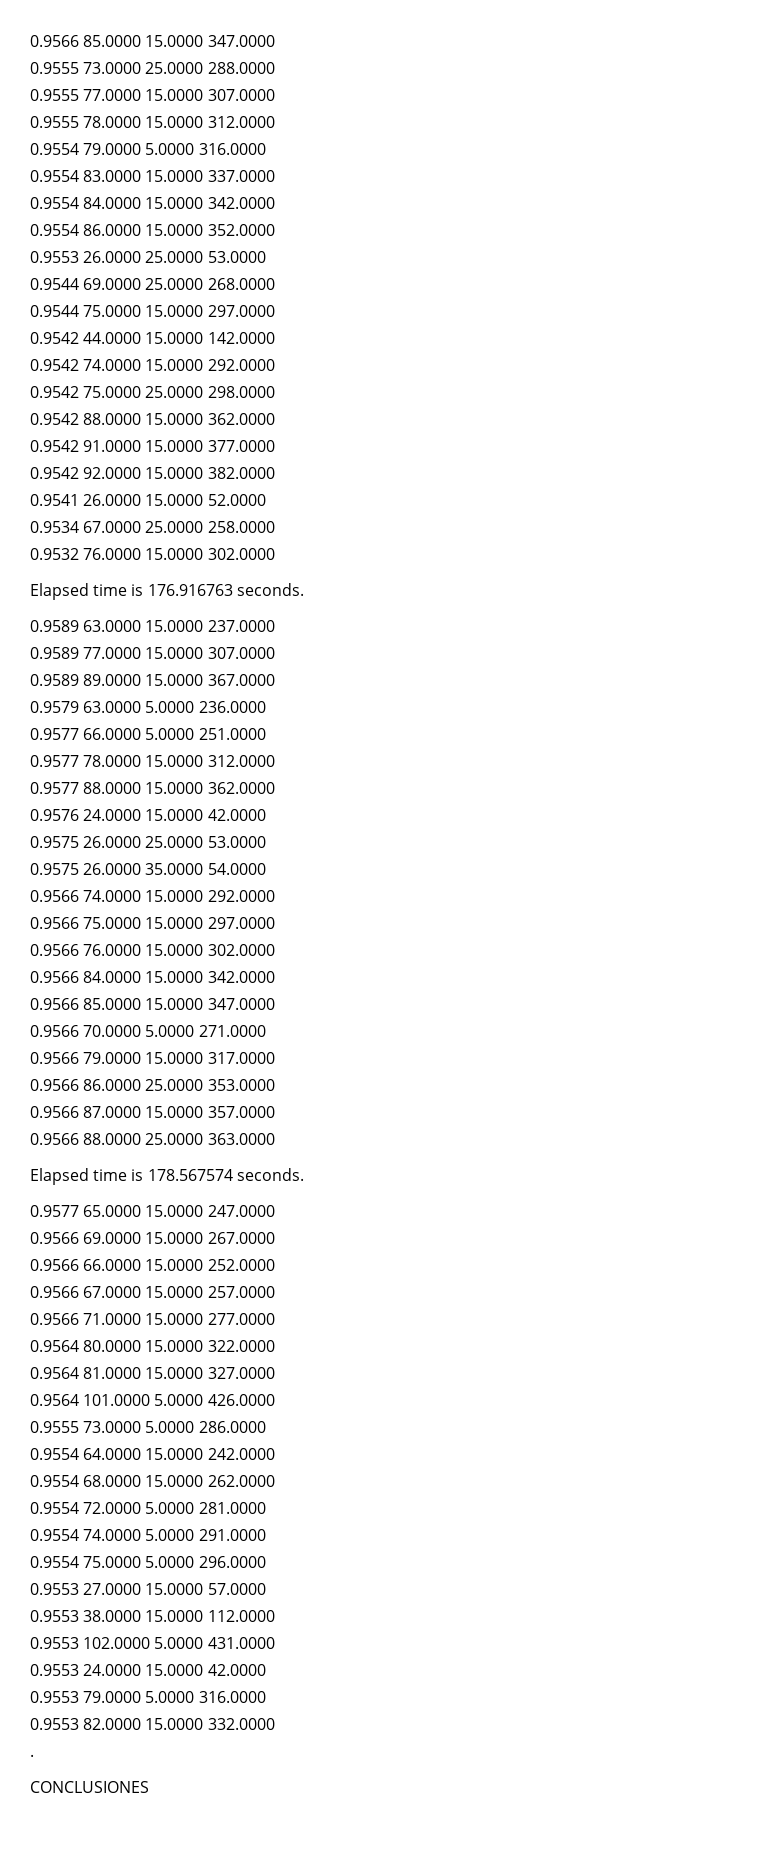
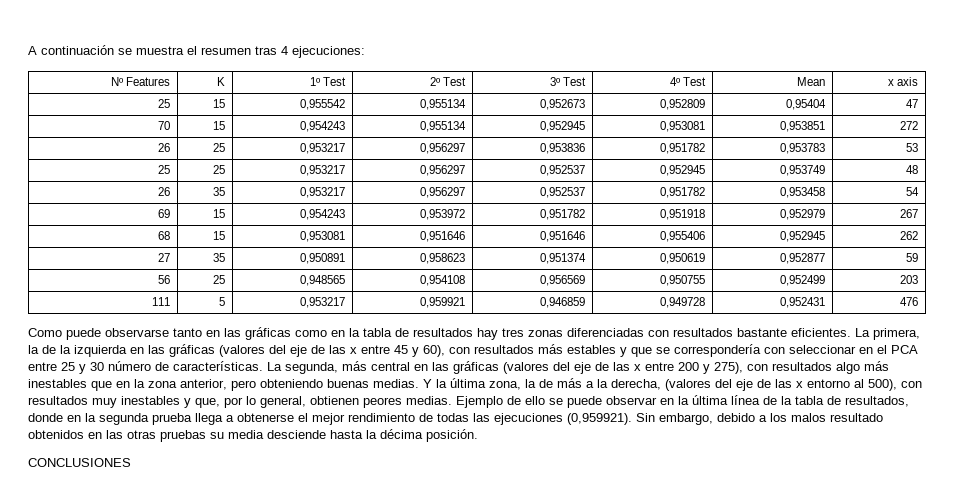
[30,35,275,47] [30,62,275,74] [30,89,275,101] [30,116,275,128] [30,143,266,155] [30,170,275,182] [30,197,275,209] [30,224,275,236] [30,251,266,263] [30,278,275,290] [30,305,275,317] [30,332,275,344] [30,359,275,371] [30,386,275,398] [30,413,275,425] [30,440,275,452] [30,467,275,479] [30,494,266,506] [30,521,275,533] [30,548,275,560] [30,583,304,600] [30,620,275,632] [30,647,275,659] [30,674,275,686] [30,701,266,713] [30,728,266,740] [30,755,275,767] [30,782,275,794] [30,809,266,821] [30,836,266,848] [30,863,266,875] [30,890,275,902] [30,917,275,929] [30,944,275,956] [30,971,275,983] [30,998,275,1010] [30,1025,266,1037] [30,1052,275,1064] [30,1079,275,1091] [30,1106,275,1118] [30,1133,275,1145] [30,1168,304,1185] [30,1205,275,1217] [30,1232,275,1244] [30,1259,275,1271] [30,1286,275,1298] [30,1313,275,1325] [30,1340,275,1352] [30,1367,275,1379] [30,1394,275,1406] [30,1421,266,1433] [30,1448,275,1460] [30,1475,275,1487] [30,1502,266,1514] [30,1529,266,1541] [30,1556,266,1568] [30,1583,266,1595] [30,1610,275,1622] [30,1637,275,1649] [30,1664,266,1676] [30,1691,266,1703] [30,1718,275,1730] [30,1754,34,1757] 0.9566 85.0000 15.0000 347.0000 // 0.9555 73.0000 25.0000 288.0000 // 0.9555 77.0000 15.0000 307.0000 // 0.9555 78.0000 15.0000 312.0000 // 0.9554 79.0000 5.0000 316.0000 // 0.9554 83.0000 15.0000 337.0000 // 0.9554 84.0000 15.0000 342.0000 // 0.9554 86.0000 15.0000 352.0000 // 0.9553 26.0000 25.0000 53.0000 // 0.9544 69.0000 25.0000 268.0000 // 0.9544 75.0000 15.0000 297.0000 // 0.9542 44.0000 15.0000 142.0000 // 0.9542 74.0000 15.0000 292.0000 // 0.9542 75.0000 25.0000 298.0000 // 0.9542 88.0000 15.0000 362.0000 // 0.9542 91.0000 15.0000 377.0000 // 0.9542 92.0000 15.0000 382.0000 // 0.9541 26.0000 15.0000 52.0000 // 0.9534 67.0000 25.0000 258.0000 // 0.9532 76.0000 15.0000 302.0000 // Elapsed time is 176.916763 seconds. // 0.9589 63.0000 15.0000 237.0000 // 0.9589 77.0000 15.0000 307.0000 // 0.9589 89.0000 15.0000 367.0000 // 0.9579 63.0000 5.0000 236.0000 // 0.9577 66.0000 5.0000 251.0000 // 0.9577 78.0000 15.0000 312.0000 // 0.9577 88.0000 15.0000 362.0000 // 0.9576 24.0000 15.0000 42.0000 // 0.9575 26.0000 25.0000 53.0000 // 0.9575 26.0000 35.0000 54.0000 // 0.9566 74.0000 15.0000 292.0000 // 0.9566 75.0000 15.0000 297.0000 // 0.9566 76.0000 15.0000 302.0000 // 0.9566 84.0000 15.0000 342.0000 // 0.9566 85.0000 15.0000 347.0000 // 0.9566 70.0000 5.0000 271.0000 // 0.9566 79.0000 15.0000 317.0000 // 0.9566 86.0000 25.0000 353.0000 // 0.9566 87.0000 15.0000 357.0000 // 0.9566 88.0000 25.0000 363.0000 // Elapsed time is 178.567574 seconds. // 0.9577 65.0000 15.0000 247.0000 // 0.9566 69.0000 15.0000 267.0000 // 0.9566 66.0000 15.0000 252.0000 // 0.9566 67.0000 15.0000 257.0000 // 0.9566 71.0000 15.0000 277.0000 // 0.9564 80.0000 15.0000 322.0000 // 0.9564 81.0000 15.0000 327.0000 // 0.9564 101.0000 5.0000 426.0000 // 0.9555 73.0000 5.0000 286.0000 // 0.9554 64.0000 15.0000 242.0000 // 0.9554 68.0000 15.0000 262.0000 // 0.9554 72.0000 5.0000 281.0000 // 0.9554 74.0000 5.0000 291.0000 // 0.9554 75.0000 5.0000 296.0000 // 0.9553 27.0000 15.0000 57.0000 // 0.9553 38.0000 15.0000 112.0000 // 0.9553 102.0000 5.0000 431.0000 // 0.9553 24.0000 15.0000 42.0000 // 0.9553 79.0000 5.0000 316.0000 // 0.9553 82.0000 15.0000 332.0000 // . -> [28,45,365,58] [111,77,171,86] [217,77,226,86] [310,77,347,86] [430,77,467,86] [550,77,587,86] [670,77,707,86] [797,77,826,86] [888,77,919,86] [158,99,171,108] [213,99,226,108] [300,99,346,110] [420,99,467,110] [540,99,586,110] [660,99,706,110] [786,99,827,110] [906,99,919,108] [158,121,171,130] [213,121,226,130] [300,121,346,132] [420,121,467,132] [540,121,586,132] [660,121,706,132] [780,121,826,132] [900,121,919,130] [158,143,171,152] [213,143,226,152] [300,143,346,154] [420,143,466,154] [540,143,586,154] [660,143,706,154] [780,143,826,154] [906,143,919,152] [158,165,171,174] [213,165,226,174] [300,165,346,176] [420,165,466,176] [540,165,586,176] [660,165,706,176] [780,165,826,176] [906,165,919,174] [158,187,171,196] [213,187,226,196] [300,187,346,198] [420,187,466,198] [540,187,586,198] [660,187,706,198] [780,187,826,198] [906,187,920,196] [158,209,171,218] [213,209,226,218] [300,209,346,220] [420,209,466,220] [540,209,586,220] [660,209,706,220] [780,209,826,220] [900,209,919,218] [158,231,171,240] [213,231,226,240] [300,231,346,242] [420,231,466,242] [540,231,586,242] [660,231,706,242] [780,231,826,242] [900,231,919,240] [158,253,171,262] [213,253,226,262] [300,253,346,264] [420,253,466,264] [540,253,587,264] [660,253,706,264] [780,253,826,264] [906,253,919,262] [158,275,171,284] [213,275,226,284] [300,275,346,286] [420,275,466,286] [540,275,586,286] [660,275,706,286] [780,275,826,286] [900,275,919,284] [152,297,171,306] [219,297,226,306] [300,297,346,308] [420,297,466,308] [540,297,586,308] [660,297,706,308] [780,297,826,308] [900,297,919,306] [28,327,920,340] [28,344,918,357] [28,361,889,374] [28,378,922,391] [28,395,909,408] [28,413,883,425] [28,429,478,442] A continuación se muestra el resumen tras 4 ejecuciones: // Nº Features | K | 1º Test | 2º Test | 3º Test | 4º Test | Mean | x axis // 25 | 15 | 0,955542 | 0,955134 | 0,952673 | 0,952809 | 0,95404 | 47 // 70 | 15 | 0,954243 | 0,955134 | 0,952945 | 0,953081 | 0,953851 | 272 // 26 | 25 | 0,953217 | 0,956297 | 0,953836 | 0,951782 | 0,953783 | 53 // 25 | 25 | 0,953217 | 0,956297 | 0,952537 | 0,952945 | 0,953749 | 48 // 26 | 35 | 0,953217 | 0,956297 | 0,952537 | 0,951782 | 0,953458 | 54 // 69 | 15 | 0,954243 | 0,953972 | 0,951782 | 0,951918 | 0,952979 | 267 // 68 | 15 | 0,953081 | 0,951646 | 0,951646 | 0,955406 | 0,952945 | 262 // 27 | 35 | 0,950891 | 0,958623 | 0,951374 | 0,950619 | 0,952877 | 59 // 56 | 25 | 0,948565 | 0,954108 | 0,956569 | 0,950755 | 0,952499 | 203 // 111 | 5 | 0,953217 | 0,959921 | 0,946859 | 0,949728 | 0,952431 | 476 // Como puede observarse tanto en las gráficas como en la tabla de resultados hay tres zonas diferenciadas con resultados bastante eficientes. La primera, la de la izquierda en las gráficas (valores del eje de las x entre 45 y 60), con resultados más estables y que se correspondería con seleccionar en el PCA entre 25 y 30 número de características. La segunda, más central en las gráficas (valores del eje de las x entre 200 y 275), con resultados algo más inestables que en la zona anterior, pero obteniendo buenas medias. Y la última zona, la de más a la derecha, (valores del eje de las x entorno al 500), con resultados muy inestables y que, por lo general, obtienen peores medias. Ejemplo de ello se puede observar en la última línea de la tabla de resultados, donde en la segunda prueba llega a obtenerse el mejor rendimiento de todas las ejecuciones (0,959921). Sin embargo, debido a los malos resultado obtenidos en las otras pruebas su media desciende hasta la décima posición.

